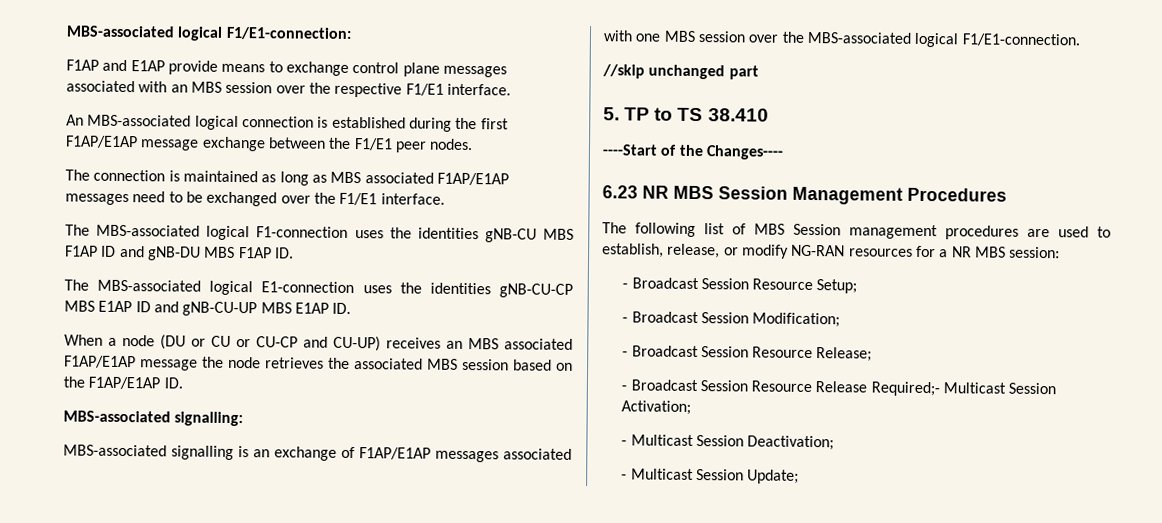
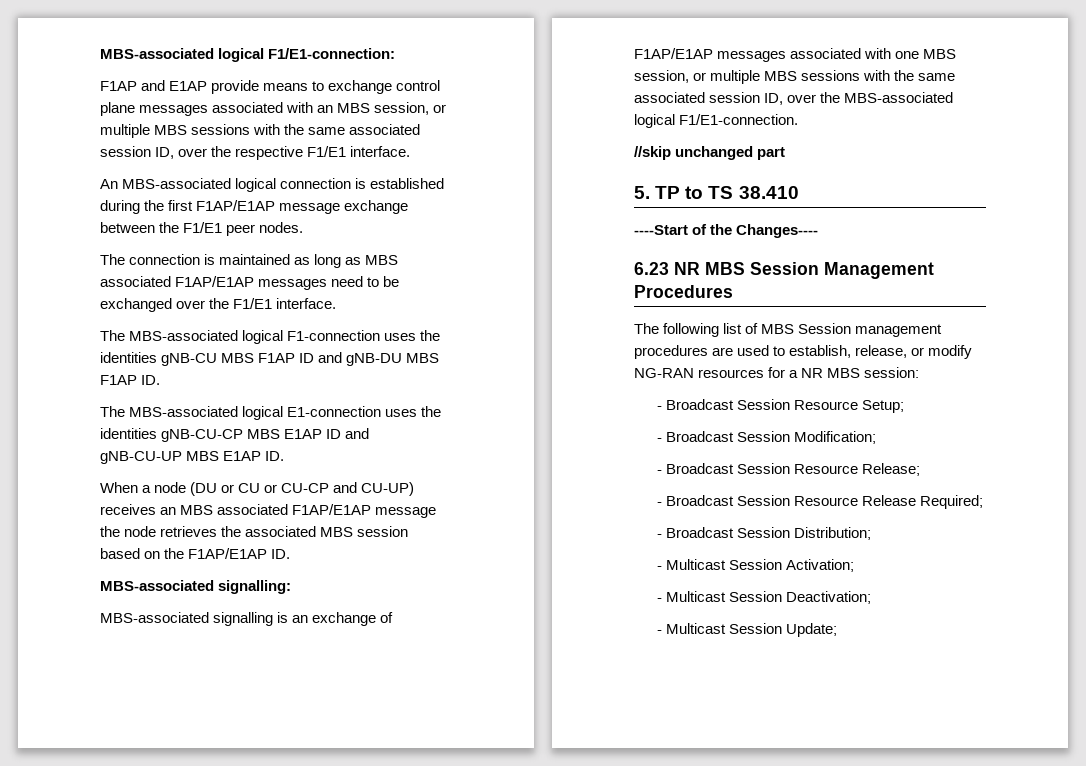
[225,81,273,94] session -> [374,102,447,115] [100,124,421,138] [100,146,175,159] session, or multiple MBS sessions with the same associated session ID,
[697,31,746,43] session -> [634,70,956,84] [634,92,784,105] session, or multiple MBS sessions with the same associated session ID,
[870,381,940,397] Required;- -> [920,495,984,509] [656,527,871,540] [656,566,662,570] Required; // - Broadcast Session Distribution; // -

